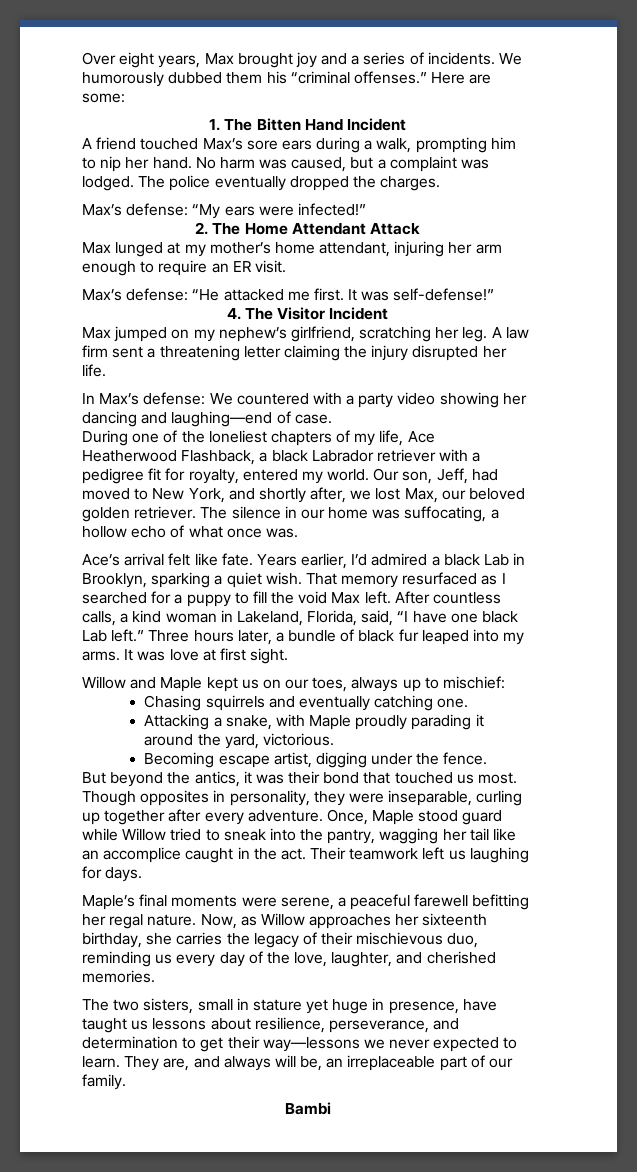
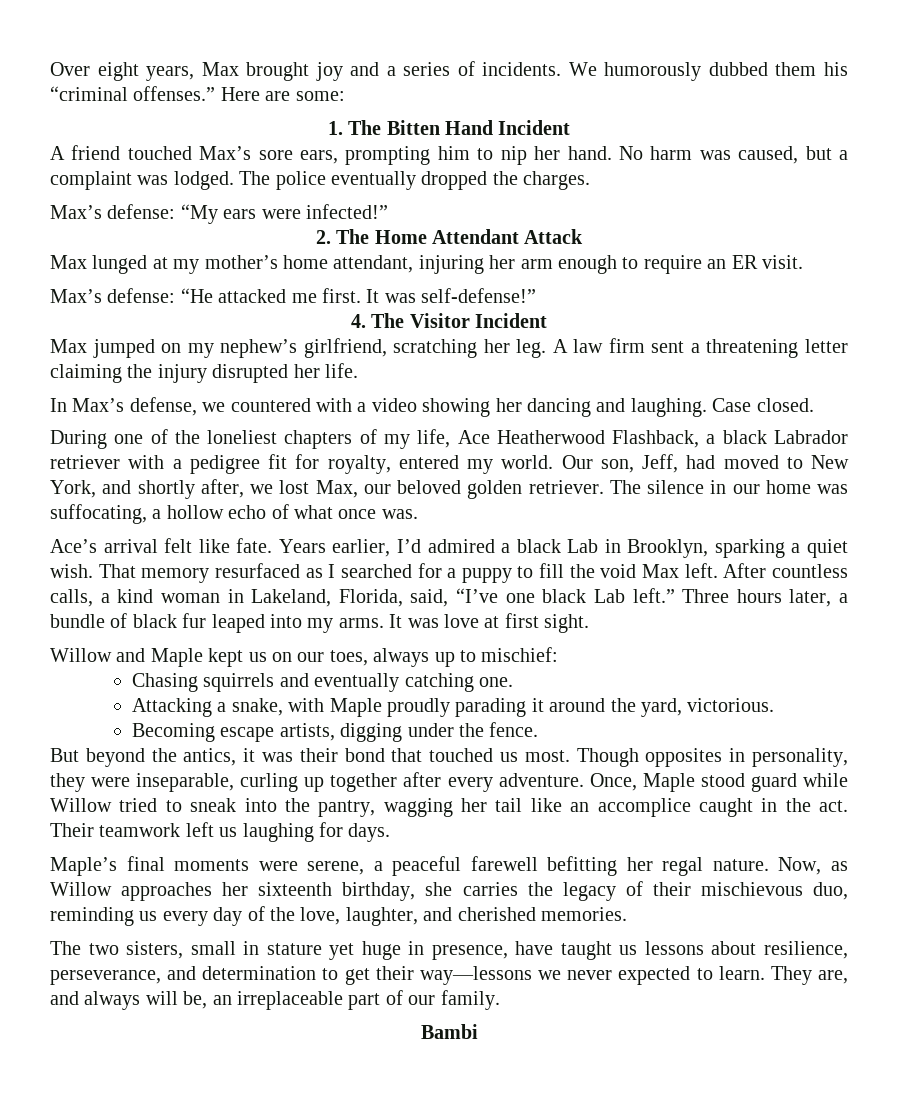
[281,137,412,153] ears during a walk, -> [300,150,339,164] ears,
[143,392,233,405] defense: We -> [129,397,226,416] defense, we
[358,393,394,408] party -> (367, 407) none
[171,411,332,427] laughing—end of case. -> [630,398,814,417] laughing. Case closed.
[397,611,447,623] “I have -> [456,588,498,603] “I’ve
[273,752,312,768] artist, -> [279,723,335,741] artists,

